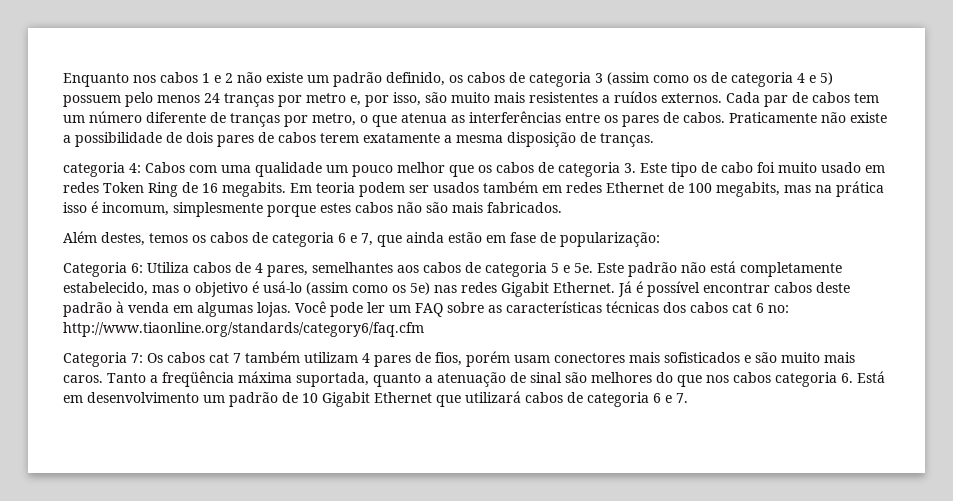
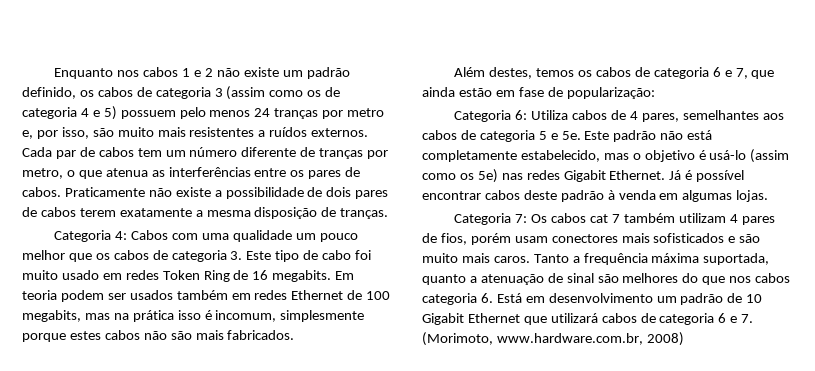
[63,162,125,177] categoria -> [54,230,112,242] Categoria
[295,301,789,317] [63,322,424,337] Você pode ler um FAQ sobre as características técnicas dos cabos cat 6 no: http://www.tiaonline.org/standards/category6/faq.cfm -> (769, 196) none
[162,371,234,387] freqüência -> [583,253,648,265] frequência
(688, 398) none -> [422,332,684,346] (Morimoto, www.hardware.com.br, 2008)

